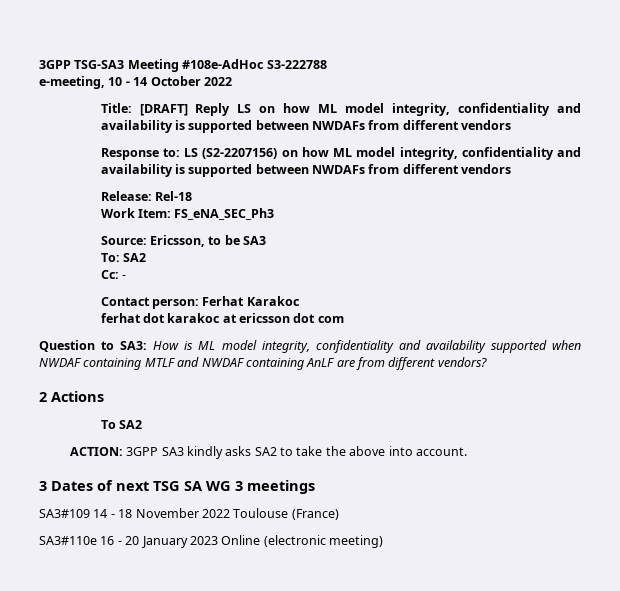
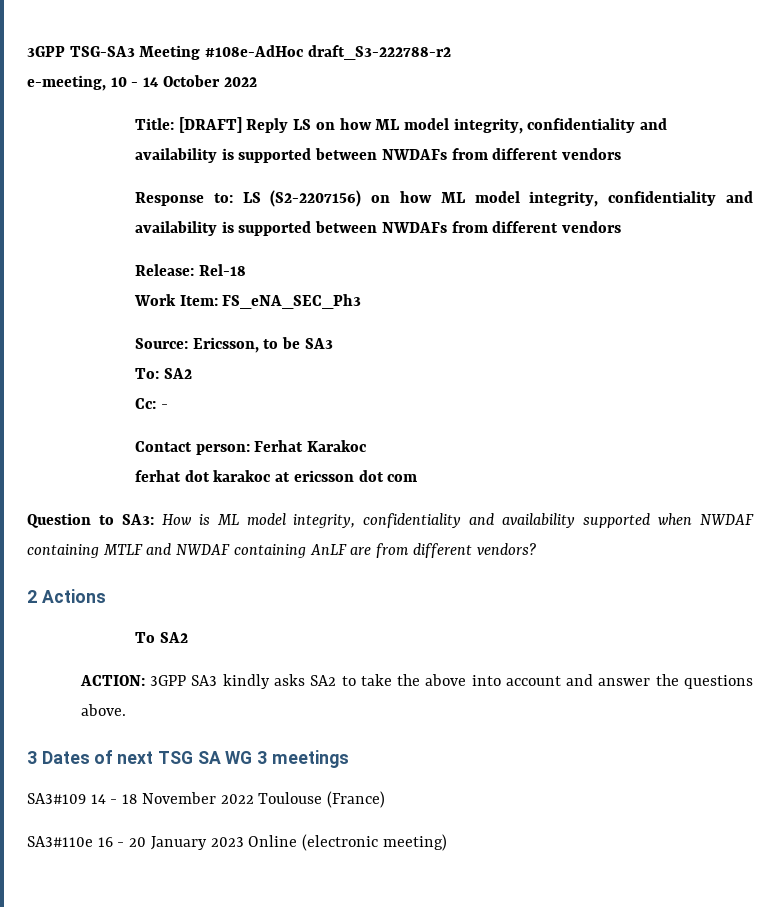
[266,60,327,69] S3-222788 -> [307,45,451,60] draft_S3-222788-r2
[415,447,467,456] account. -> [505,674,753,689] [80,704,126,716] account and answer the questions above.

